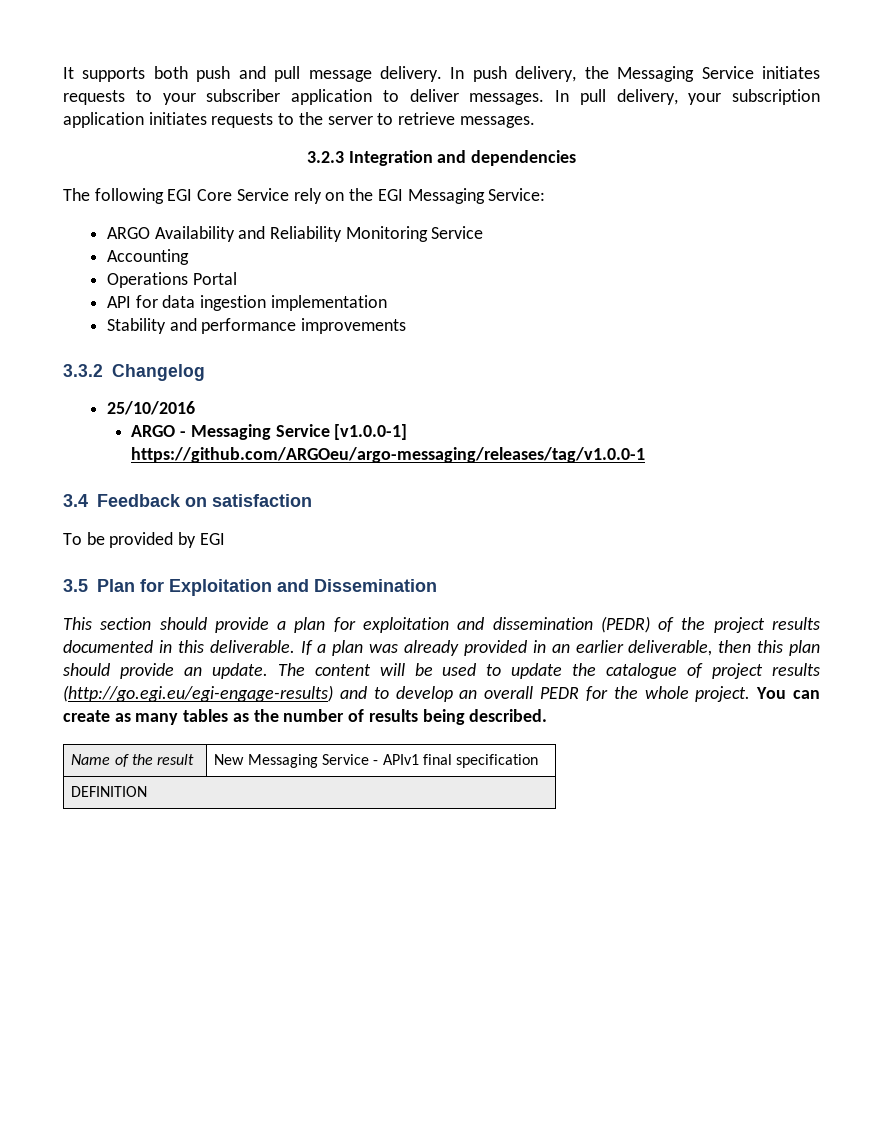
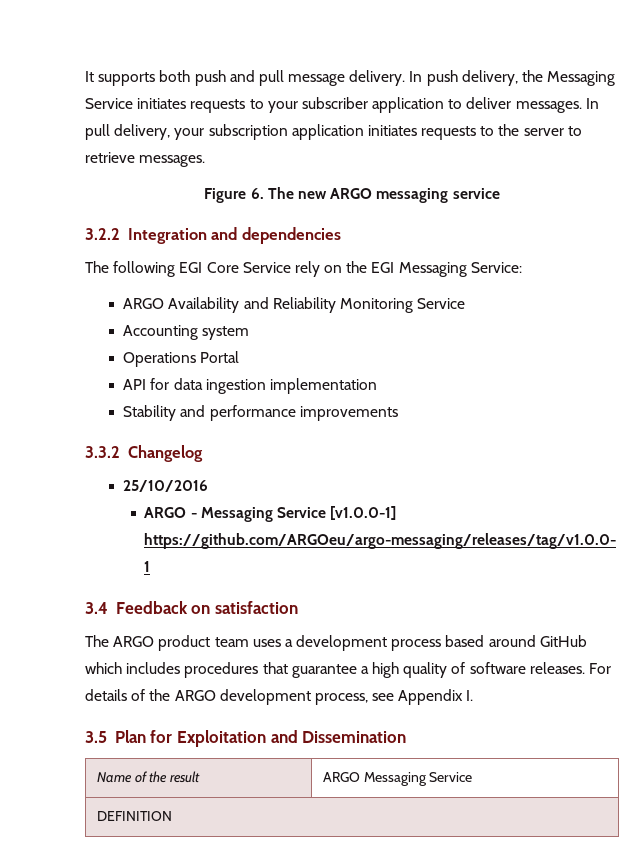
[306,151,344,163] 3.2.3 -> [204,187,500,203] [85,228,120,240] Figure 6. The new ARGO messaging service // 3.2.2
(189, 257) none -> [202,326,250,340] system
[63,532,225,548] To be provided by EGI -> [85,635,587,651] [85,662,612,678] [85,689,474,705] The ARGO product team uses a development process based around GitHub which includes procedures that guarantee a high quality of software releases. For details of the ARGO development process, see Appendix I.
[63,616,821,633] [63,640,820,656] [63,663,820,679] [63,685,821,702] [63,709,548,725] // This section should provide a plan for exploitation and dissemination (PEDR) of the project results documented in this deliverable. If a plan was already provided in an earlier deliverable, then this plan should provide an update. The content will be used to update the catalogue of project results (http://go.egi.eu/egi-engage-results) and to develop an overall PEDR for the whole project. You can create as many tables as the number of results being described. -> (407, 737) none
[214,754,539,768] New Messaging Service - APIv1 final specification -> [322,772,473,786] ARGO Messaging Service

